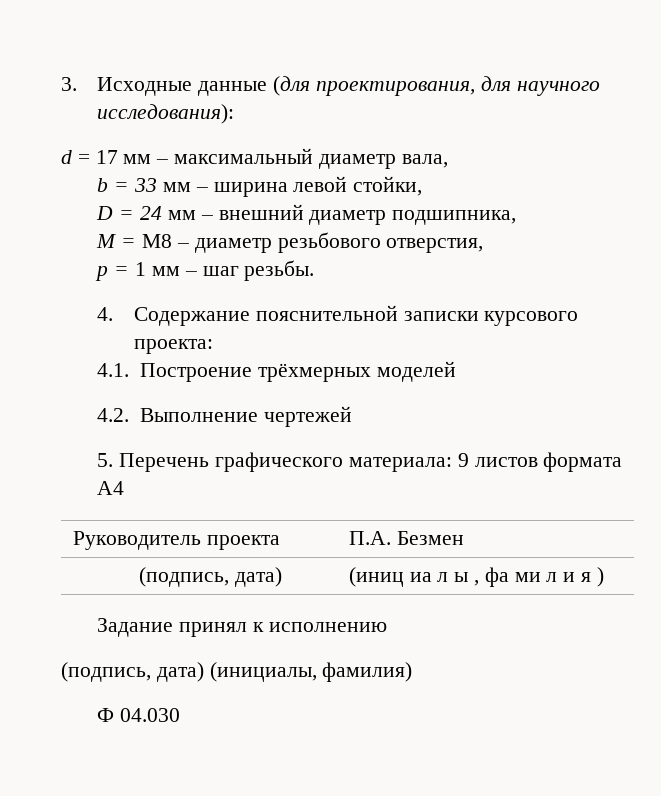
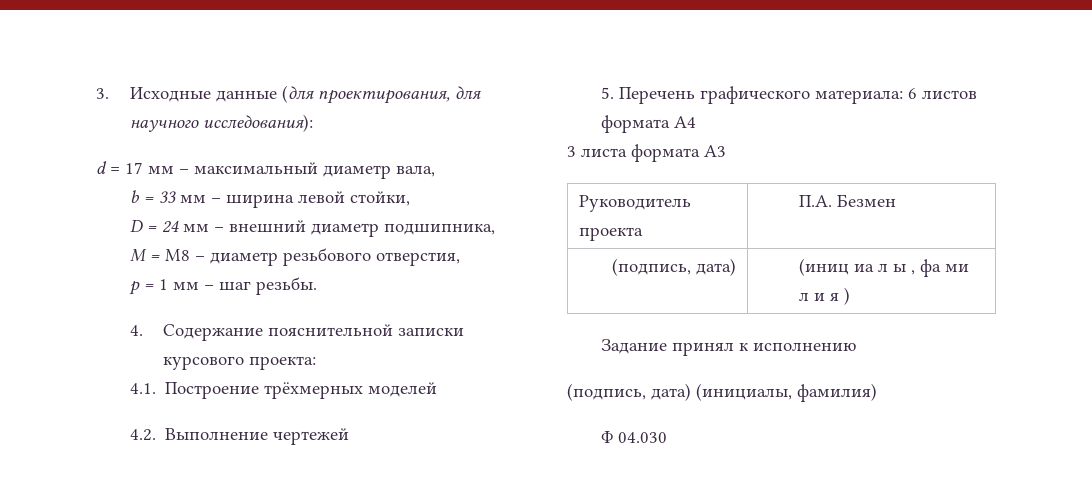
[457,453,469,467] 9 -> [907,88,917,99] 6
(125, 488) none -> [567,144,726,162] // 3 листа формата А3

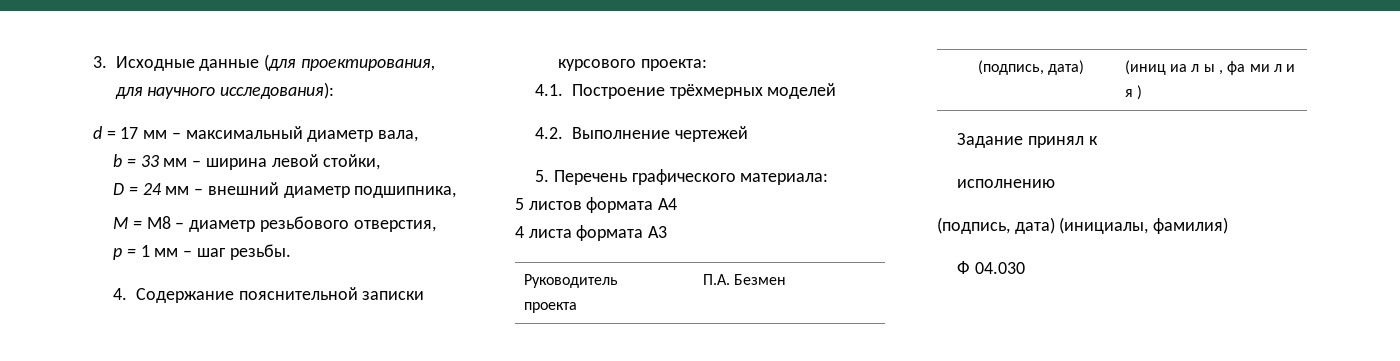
[907,88,917,99] 6 -> [515,198,524,210] // 5
[567,146,576,157] 3 -> [515,226,524,238] 4
(749, 347) none -> (1098, 140) //

